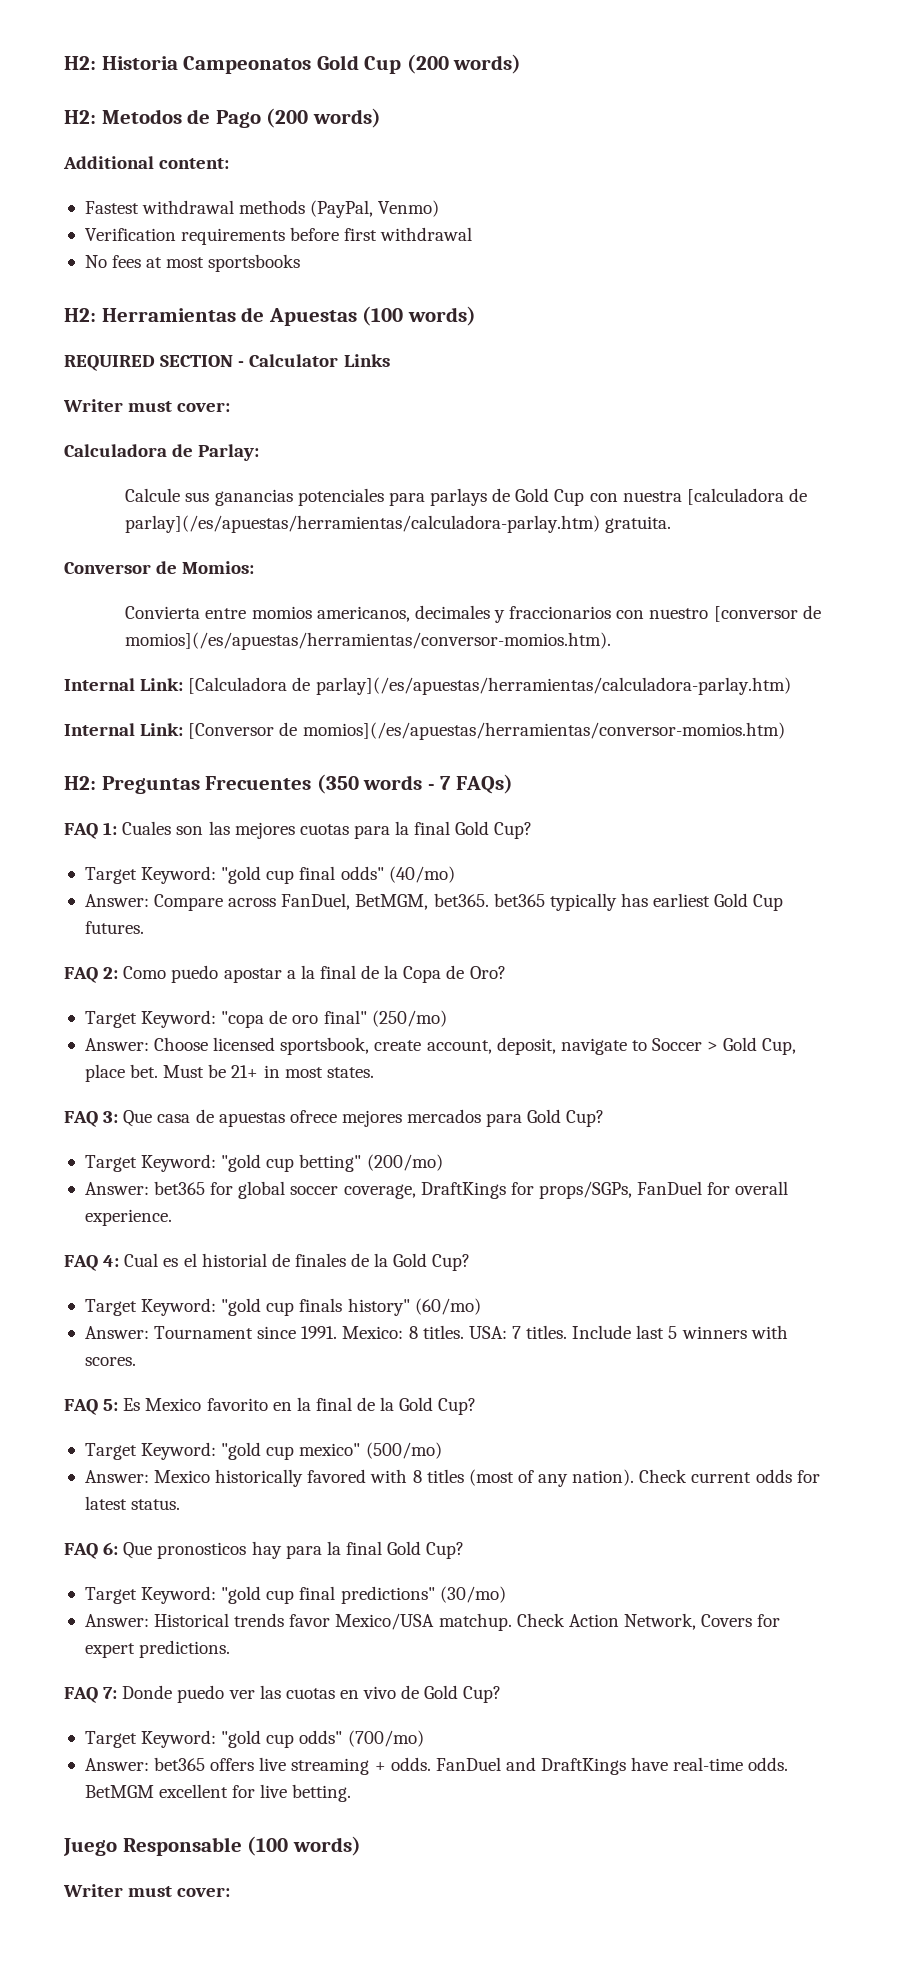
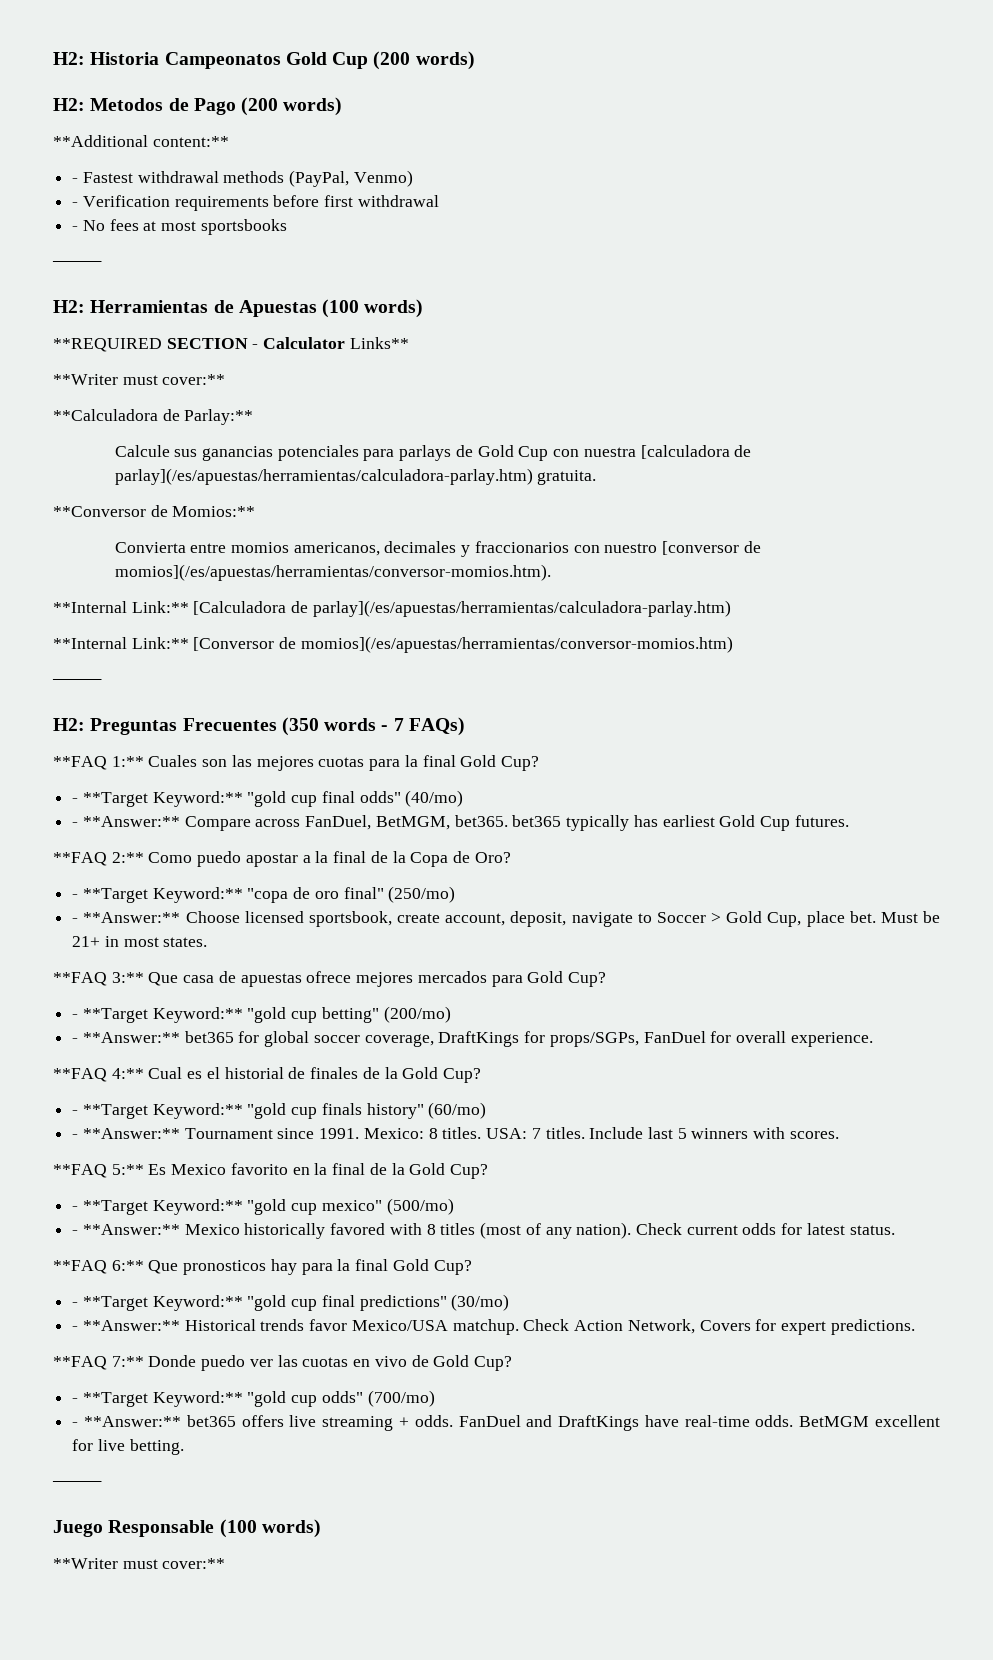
[63,156,230,169] Additional content: // -> [53,135,229,147] [72,178,79,183] **Additional content:** // -
(440, 208) none -> [72,202,79,207] -
(473, 234) none -> [72,226,79,231] -
(301, 263) none -> [52,261,102,267] // ────
[64,355,155,371] REQUIRED -> [53,338,162,352] **REQUIRED
[343,354,390,367] [63,399,231,412] [64,444,260,461] Links // Writer must cover: // Calculadora de Parlay: -> [349,337,409,349] [53,374,226,385] [53,409,254,425] Links** // **Writer must cover:** // **Calculadora de Parlay:**
[64,561,255,574] Conversor de Momios: -> [53,505,256,517] **Conversor de Momios:**
[64,678,184,691] Internal Link: -> [53,601,189,613] **Internal Link:**
[64,723,184,736] Internal Link: -> [53,637,189,649] **Internal Link:**
(785, 731) none -> [52,679,102,685] // ────
[64,822,118,839] FAQ 1: -> [53,756,144,770] **FAQ 1:**
[84,866,217,884] Target Keyword: -> [72,791,243,807] - **Target Keyword:**
[84,894,149,907] Answer: -> [72,816,180,827] - **Answer:**
[64,967,119,983] FAQ 2: -> [53,852,144,866] **FAQ 2:**
[84,1010,217,1028] Target Keyword: -> [72,887,243,903] - **Target Keyword:**
[84,1038,149,1051] Answer: -> [72,912,181,923] - **Answer:**
[64,1111,119,1127] FAQ 3: -> [53,972,144,986] **FAQ 3:**
[84,1154,217,1172] Target Keyword: -> [72,1007,243,1023] - **Target Keyword:**
[84,1182,149,1195] Answer: -> [72,1032,180,1043] - **Answer:**
[64,1255,120,1271] FAQ 4: -> [53,1068,144,1082] **FAQ 4:**
[84,1298,217,1316] Target Keyword: -> [72,1103,243,1119] - **Target Keyword:**
[84,1326,149,1339] Answer: -> [72,1128,180,1139] - **Answer:**
[64,1399,119,1415] FAQ 5: -> [53,1164,144,1178] **FAQ 5:**
[84,1442,217,1460] Target Keyword: -> [72,1199,243,1215] - **Target Keyword:**
[84,1470,149,1483] Answer: -> [72,1224,180,1235] - **Answer:**
[64,1542,119,1559] FAQ 6: -> [53,1260,144,1274] **FAQ 6:**
[84,1586,217,1604] Target Keyword: -> [72,1295,243,1311] - **Target Keyword:**
[84,1614,149,1627] Answer: -> [72,1320,180,1331] - **Answer:**
[64,1687,118,1703] FAQ 7: -> [53,1356,144,1370] **FAQ 7:**
[84,1730,217,1748] Target Keyword: -> [72,1391,243,1407] - **Target Keyword:**
[84,1758,149,1771] Answer: -> [72,1416,182,1427] - **Answer:**
(352, 1793) none -> [52,1481,102,1487] // ────
[63,1884,231,1897] Writer must cover: -> [53,1558,226,1569] **Writer must cover:**

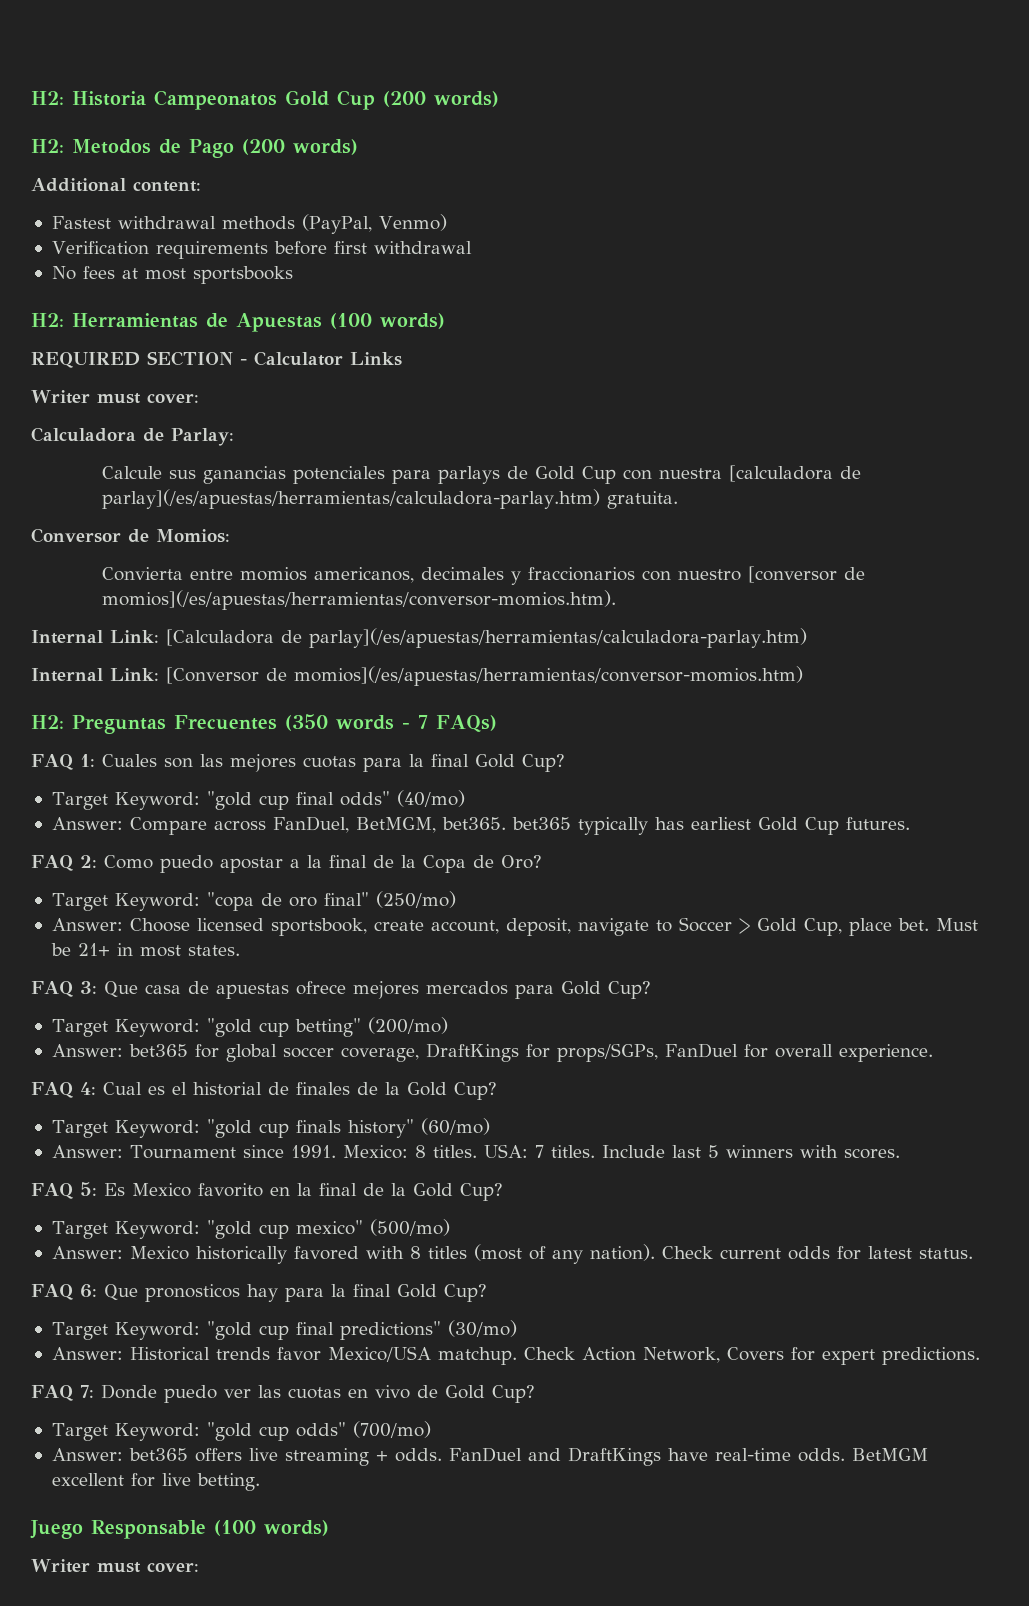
[53,135,229,147] [72,178,79,183] **Additional content:** // - -> [31,178,201,192] Additional content: //
[72,202,79,207] - -> (447, 222) none
[72,226,79,231] - -> (472, 247) none
[52,261,102,267] // ──── -> (293, 275) none
[53,338,162,352] **REQUIRED -> [31,352,140,368] REQUIRED
[349,337,409,349] [53,374,226,385] [53,409,254,425] Links** // **Writer must cover:** // **Calculadora de Parlay:** -> [350,352,402,366] [31,390,199,404] [31,427,234,446] Links // Writer must cover: // Calculadora de Parlay:
[53,505,256,517] **Conversor de Momios:** -> [31,528,230,543] Conversor de Momios:
[53,601,189,613] **Internal Link:** -> [31,630,159,644] Internal Link:
[53,637,189,649] **Internal Link:** -> [31,668,159,682] Internal Link:
[52,679,102,685] // ──── -> (803, 676) none
[53,756,144,770] **FAQ 1:** -> [31,754,95,770] FAQ 1:
[72,791,243,807] - **Target Keyword:** -> [51,792,200,810] Target Keyword:
[72,816,180,827] - **Answer:** -> [51,817,123,830] Answer:
[53,852,144,866] **FAQ 2:** -> [31,855,97,871] FAQ 2:
[72,887,243,903] - **Target Keyword:** -> [51,893,200,911] Target Keyword:
[72,912,181,923] - **Answer:** -> [51,918,123,931] Answer:
[53,972,144,986] **FAQ 3:** -> [31,981,97,997] FAQ 3:
[72,1007,243,1023] - **Target Keyword:** -> [51,1019,200,1037] Target Keyword:
[72,1032,180,1043] - **Answer:** -> [51,1044,123,1057] Answer:
[53,1068,144,1082] **FAQ 4:** -> [31,1082,96,1098] FAQ 4:
[72,1103,243,1119] - **Target Keyword:** -> [51,1120,200,1138] Target Keyword:
[72,1128,180,1139] - **Answer:** -> [51,1145,123,1158] Answer:
[53,1164,144,1178] **FAQ 5:** -> [31,1182,97,1199] FAQ 5:
[72,1199,243,1215] - **Target Keyword:** -> [51,1221,200,1239] Target Keyword:
[72,1224,180,1235] - **Answer:** -> [51,1246,123,1259] Answer:
[53,1260,144,1274] **FAQ 6:** -> [31,1284,97,1300] FAQ 6:
[72,1295,243,1311] - **Target Keyword:** -> [51,1322,200,1340] Target Keyword:
[72,1320,180,1331] - **Answer:** -> [51,1347,123,1360] Answer:
[53,1356,144,1370] **FAQ 7:** -> [31,1385,94,1401] FAQ 7:
[72,1391,243,1407] - **Target Keyword:** -> [51,1423,200,1441] Target Keyword:
[72,1416,182,1427] - **Answer:** -> [51,1448,123,1461] Answer:
[52,1481,102,1487] // ──── -> (260, 1482) none
[53,1558,226,1569] **Writer must cover:** -> [31,1559,199,1573] Writer must cover:

